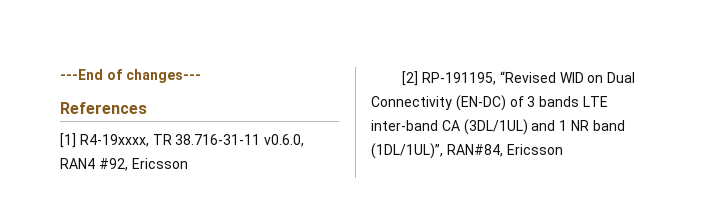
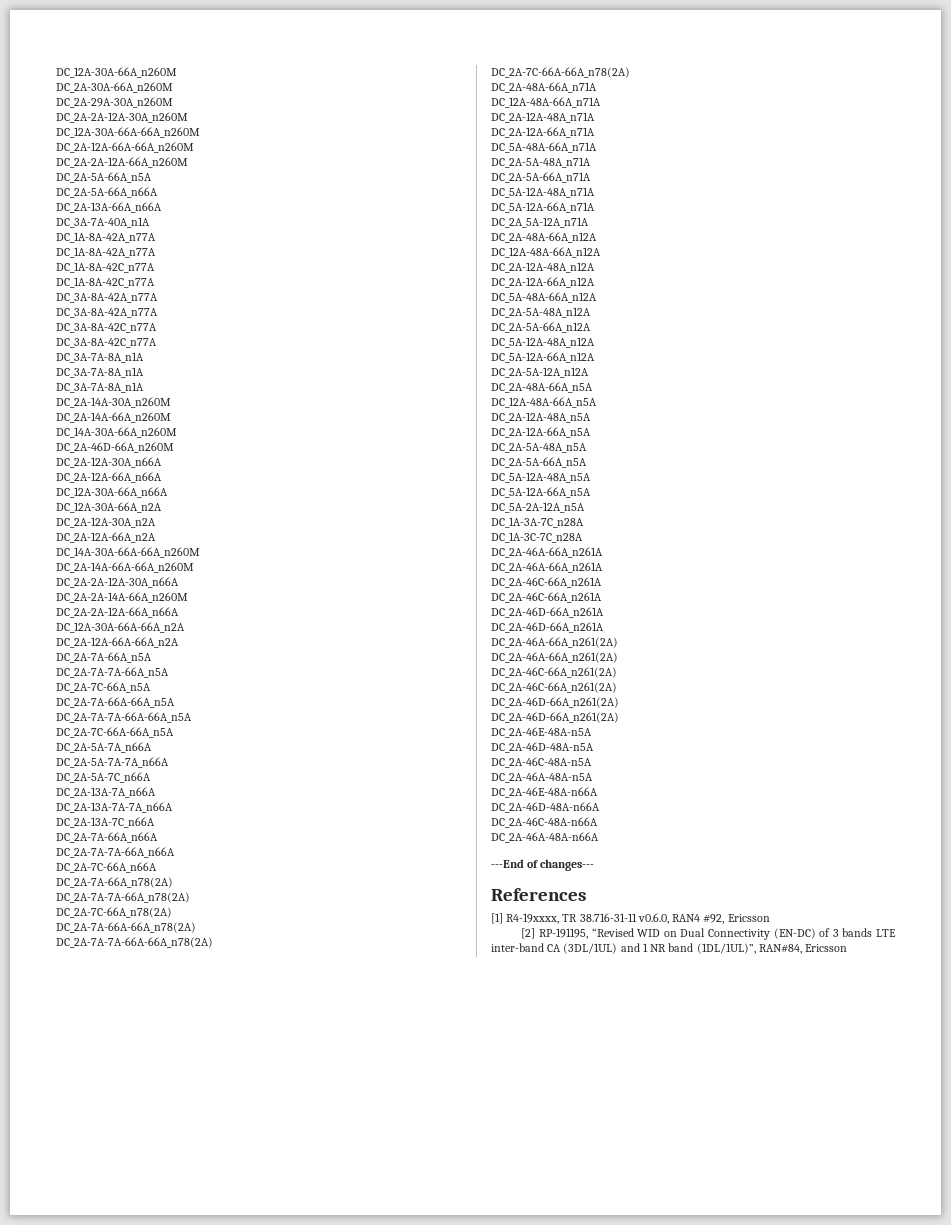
(60, 74) none -> [56,67,177,78] [56,82,173,93] [56,97,173,108] [56,112,188,123] [56,127,200,138] [56,142,194,153] [56,157,188,168] [56,172,152,183] [56,187,158,198] [56,202,162,213] [56,217,150,228] [56,232,156,243] [56,247,156,258] [56,262,155,273] [56,277,155,288] [56,293,158,303] [56,308,158,318] [56,323,157,333] [56,338,157,348] [56,352,144,363] [56,367,144,378] [56,382,144,393] [56,397,171,408] [56,412,171,423] [56,427,177,438] [56,442,174,453] [56,457,162,468] [56,472,162,483] [56,487,168,498] [56,502,162,513] [56,517,156,528] [56,532,156,543] [56,547,200,558] [56,562,194,573] [56,577,179,588] [56,592,188,603] [56,607,179,618] [56,622,185,633] [56,637,179,648] [56,652,152,663] [56,667,169,678] [56,682,151,693] [56,697,175,708] [56,712,192,723] [56,727,174,738] [56,742,152,753] [56,757,169,768] [56,772,151,783] [56,787,156,798] [56,802,173,813] [56,817,155,828] [56,832,158,843] [56,847,175,858] [56,862,157,873] [56,877,173,888] [56,892,190,903] [56,907,172,918] [56,922,196,933] [56,937,213,948] [491,67,630,78] [491,82,597,93] [491,97,601,108] [491,112,595,123] [491,127,595,138] [491,142,597,153] [491,157,591,168] [491,172,591,183] [491,187,595,198] [491,202,595,213] [491,217,589,228] [491,232,597,243] [491,247,601,258] [491,262,595,273] [491,277,595,288] [491,292,597,303] [491,307,591,318] [491,322,591,333] [491,337,595,348] [491,352,595,363] [491,367,589,378] [491,382,593,393] [491,397,597,408] [491,412,591,423] [491,427,591,438] [491,443,587,453] [491,457,587,468] [491,472,591,483] [491,487,591,498] [491,502,585,513] [491,517,584,528] [491,532,583,543] [491,547,603,558] [491,562,603,573] [491,577,602,588] [491,592,602,603] [491,607,604,618] [491,622,604,633] [491,637,618,648] [491,652,618,663] [491,667,617,678] [491,682,617,693] [491,697,619,708] [491,712,619,723] [491,727,592,738] [491,742,594,753] [491,757,592,768] [491,772,593,783] [491,787,598,798] [491,802,600,813] [491,817,598,828] [491,832,599,843] DC_12A-30A-66A_n260M // DC_2A-30A-66A_n260M // DC_2A-29A-30A_n260M // DC_2A-2A-12A-30A_n260M // DC_12A-30A-66A-66A_n260M // DC_2A-12A-66A-66A_n260M // DC_2A-2A-12A-66A_n260M // DC_2A-5A-66A_n5A // DC_2A-5A-66A_n66A // DC_2A-13A-66A_n66A // DC_3A-7A-40A_n1A // DC_1A-8A-42A_n77A // DC_1A-8A-42A_n77A // DC_1A-8A-42C_n77A // DC_1A-8A-42C_n77A // DC_3A-8A-42A_n77A // DC_3A-8A-42A_n77A // DC_3A-8A-42C_n77A // DC_3A-8A-42C_n77A // DC_3A-7A-8A_n1A // DC_3A-7A-8A_n1A // DC_3A-7A-8A_n1A // DC_2A-14A-30A_n260M // DC_2A-14A-66A_n260M // DC_14A-30A-66A_n260M // DC_2A-46D-66A_n260M // DC_2A-12A-30A_n66A // DC_2A-12A-66A_n66A // DC_12A-30A-66A_n66A // DC_12A-30A-66A_n2A // DC_2A-12A-30A_n2A // DC_2A-12A-66A_n2A // DC_14A-30A-66A-66A_n260M // DC_2A-14A-66A-66A_n260M // DC_2A-2A-12A-30A_n66A // DC_2A-2A-14A-66A_n260M // DC_2A-2A-12A-66A_n66A // DC_12A-30A-66A-66A_n2A // DC_2A-12A-66A-66A_n2A // DC_2A-7A-66A_n5A // DC_2A-7A-7A-66A_n5A // DC_2A-7C-66A_n5A // DC_2A-7A-66A-66A_n5A // DC_2A-7A-7A-66A-66A_n5A // DC_2A-7C-66A-66A_n5A // DC_2A-5A-7A_n66A // DC_2A-5A-7A-7A_n66A // DC_2A-5A-7C_n66A // DC_2A-13A-7A_n66A // DC_2A-13A-7A-7A_n66A // DC_2A-13A-7C_n66A // DC_2A-7A-66A_n66A // DC_2A-7A-7A-66A_n66A // DC_2A-7C-66A_n66A // DC_2A-7A-66A_n78(2A) // DC_2A-7A-7A-66A_n78(2A) // DC_2A-7C-66A_n78(2A) // DC_2A-7A-66A-66A_n78(2A) // DC_2A-7A-7A-66A-66A_n78(2A) // DC_2A-7C-66A-66A_n78(2A) // DC_2A-48A-66A_n71A // DC_12A-48A-66A_n71A // DC_2A-12A-48A_n71A // DC_2A-12A-66A_n71A // DC_5A-48A-66A_n71A // DC_2A-5A-48A_n71A // DC_2A-5A-66A_n71A // DC_5A-12A-48A_n71A // DC_5A-12A-66A_n71A // DC_2A_5A-12A_n71A // DC_2A-48A-66A_n12A // DC_12A-48A-66A_n12A // DC_2A-12A-48A_n12A // DC_2A-12A-66A_n12A // DC_5A-48A-66A_n12A // DC_2A-5A-48A_n12A // DC_2A-5A-66A_n12A // DC_5A-12A-48A_n12A // DC_5A-12A-66A_n12A // DC_2A-5A-12A_n12A // DC_2A-48A-66A_n5A // DC_12A-48A-66A_n5A // DC_2A-12A-48A_n5A // DC_2A-12A-66A_n5A // DC_2A-5A-48A_n5A // DC_2A-5A-66A_n5A // DC_5A-12A-48A_n5A // DC_5A-12A-66A_n5A // DC_5A-2A-12A_n5A // DC_1A-3A-7C_n28A // DC_1A-3C-7C_n28A // DC_2A-46A-66A_n261A // DC_2A-46A-66A_n261A // DC_2A-46C-66A_n261A // DC_2A-46C-66A_n261A // DC_2A-46D-66A_n261A // DC_2A-46D-66A_n261A // DC_2A-46A-66A_n261(2A) // DC_2A-46A-66A_n261(2A) // DC_2A-46C-66A_n261(2A) // DC_2A-46C-66A_n261(2A) // DC_2A-46D-66A_n261(2A) // DC_2A-46D-66A_n261(2A) // DC_2A-46E-48A-n5A // DC_2A-46D-48A-n5A // DC_2A-46C-48A-n5A // DC_2A-46A-48A-n5A // DC_2A-46E-48A-n66A // DC_2A-46D-48A-n66A // DC_2A-46C-48A-n66A // DC_2A-46A-48A-n66A //

